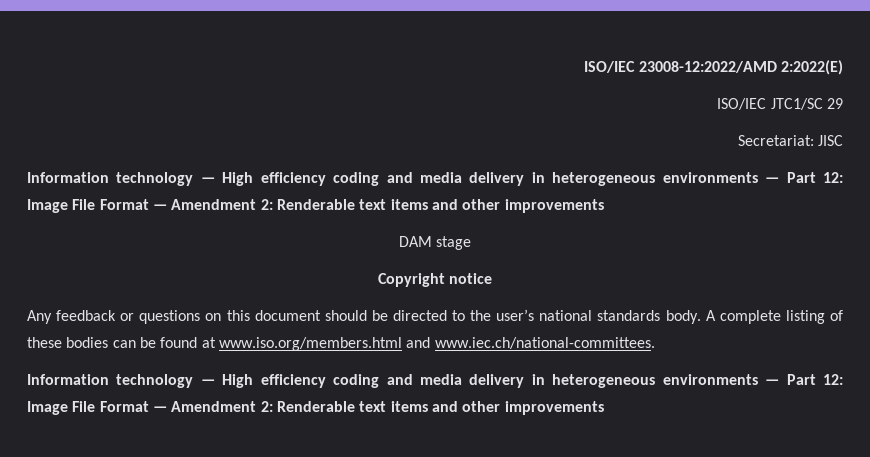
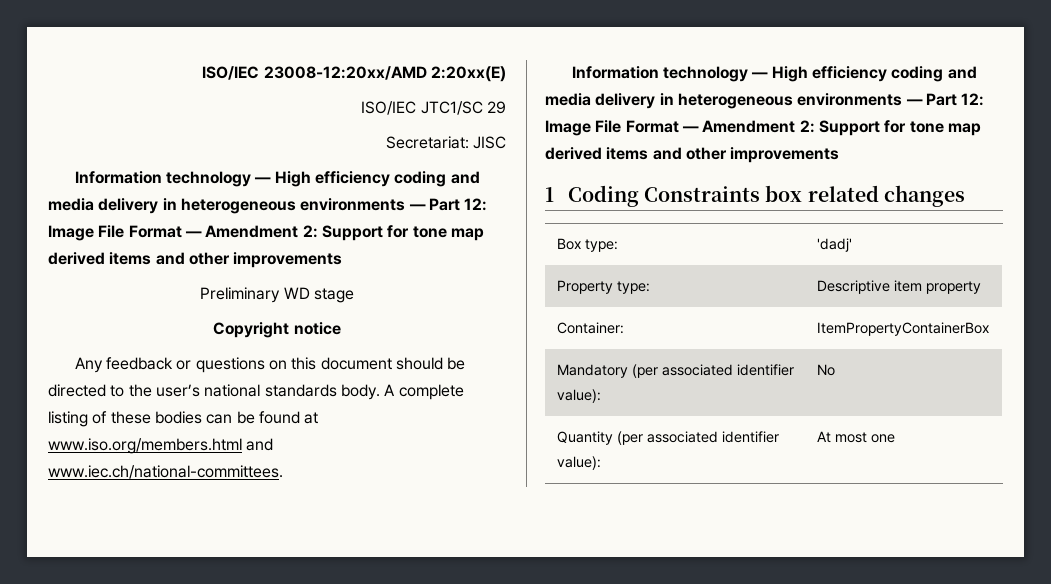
[584,60,844,75] ISO/IEC 23008-12:2022/AMD 2:2022(E) -> [202,66,506,82] ISO/IEC 23008-12:20xx/AMD 2:20xx(E)
[276,199,604,213] [398,236,432,247] Renderable text items and other improvements // DAM -> [321,225,484,241] [48,252,343,268] [200,287,310,303] Support for tone map derived items and other improvements // Preliminary WD
[276,401,604,415] Renderable text items and other improvements -> [818,120,981,136] [545,147,840,163] [545,185,966,207] [556,238,618,252] [816,238,852,252] [556,280,650,294] [816,280,981,294] [556,322,624,334] [816,322,989,336] [556,364,794,378] [556,389,601,403] [816,364,835,376] [556,431,779,445] [556,456,601,470] [816,431,895,443] Support for tone map derived items and other improvements // 1 Coding Constraints box related changes // Box type: | 'dadj' // Property type: | Descriptive item property // Container: | ItemPropertyContainerBox // Mandatory (per associated identifier value): | No // Quantity (per associated identifier value): | At most one

